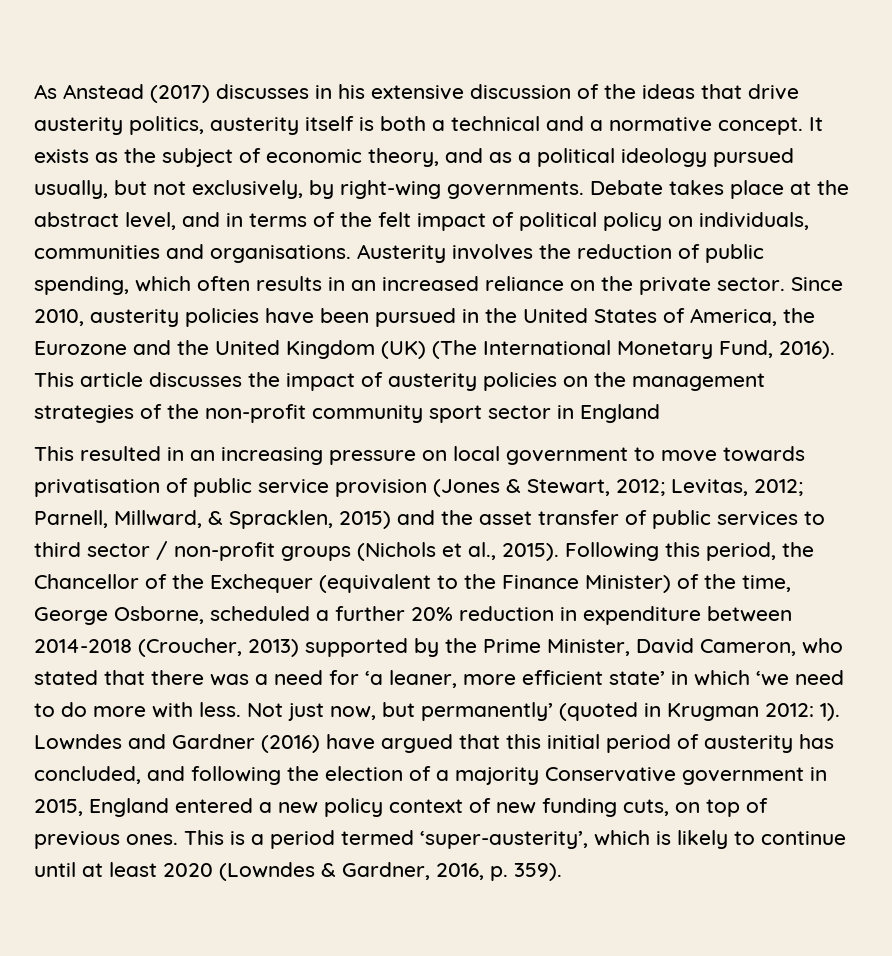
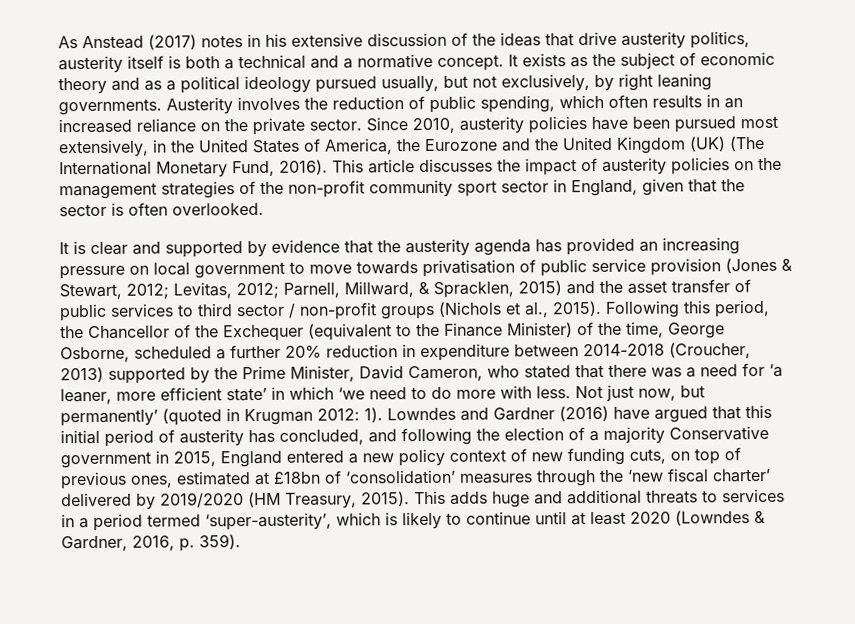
[216,84,309,99] discusses -> [201,35,243,48] notes
[368,148,439,167] theory, -> [58,77,107,95] theory
[340,180,849,199] [34,212,809,231] [34,244,351,263] right-wing governments. Debate takes place at the abstract level, and in terms of the felt impact of political policy on individuals, communities and organisations. -> [618,73,712,91] [58,98,162,116] right leaning governments.
(456, 317) none -> [740,115,778,129] [58,139,149,158] most extensively,
[580,404,660,423] [34,446,184,461] England // This resulted in -> [571,178,745,197] [59,202,264,217] [59,237,635,258] England, given that the sector is often overlooked. // It is clear and supported by evidence that the austerity agenda has provided
[126,830,245,845] ones. This is -> [130,468,771,488] [61,488,785,510] [61,514,75,528] ones, estimated at £18bn of ‘consolidation’ measures through the ‘new fiscal charter’ delivered by 2019/2020 (HM Treasury, 2015). This adds huge and additional threats to services in

